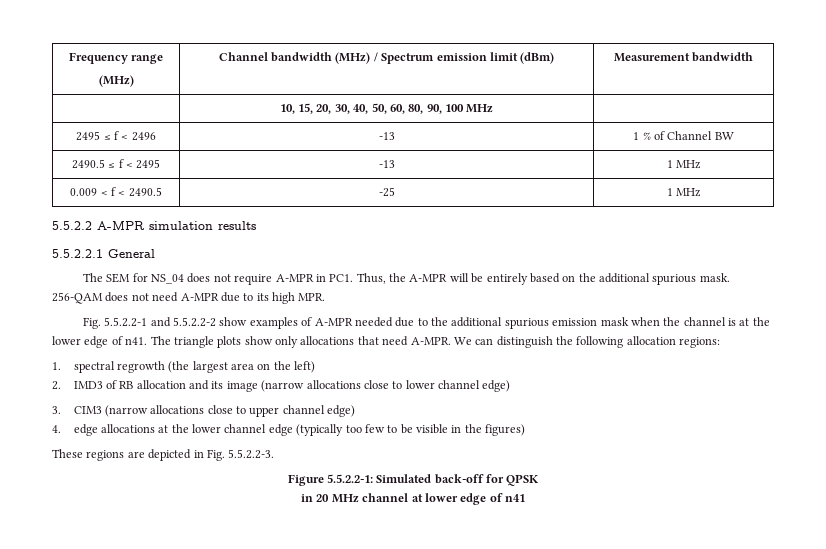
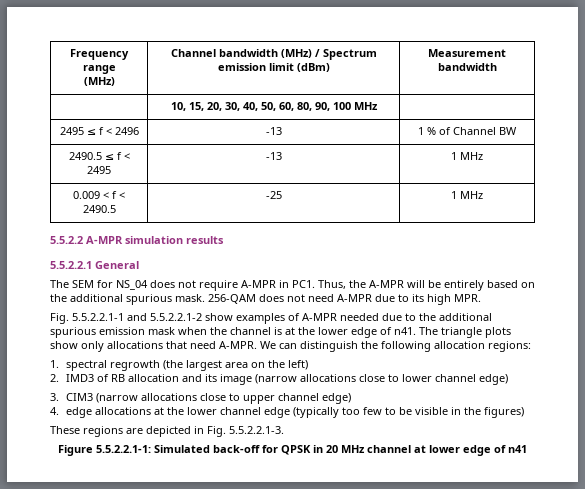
[104,317,217,327] 5.5.2.2-1 and 5.5.2.2-2 -> [72,313,202,321] 5.5.2.2.1-1 and 5.5.2.2.1-2
[228,449,275,459] 5.5.2.2-3. -> [229,426,284,434] 5.5.2.2.1-3.
[326,474,373,483] 5.5.2.2-1: -> [96,445,151,453] 5.5.2.2.1-1:
(540, 480) // -> (311, 450) none

